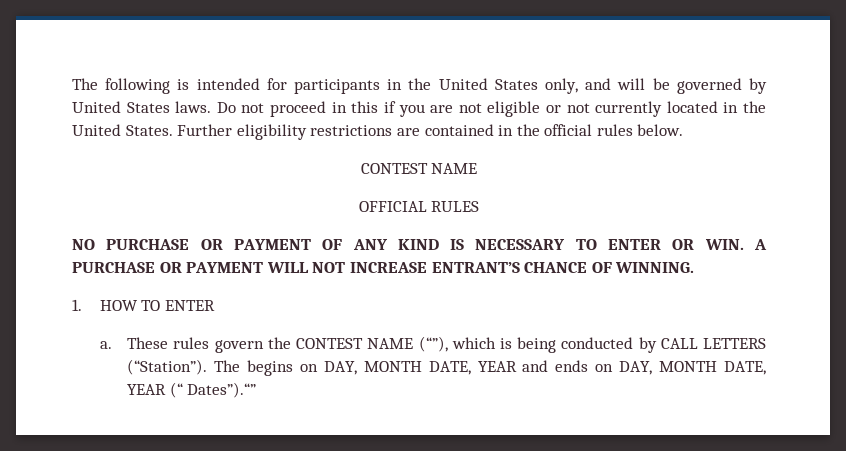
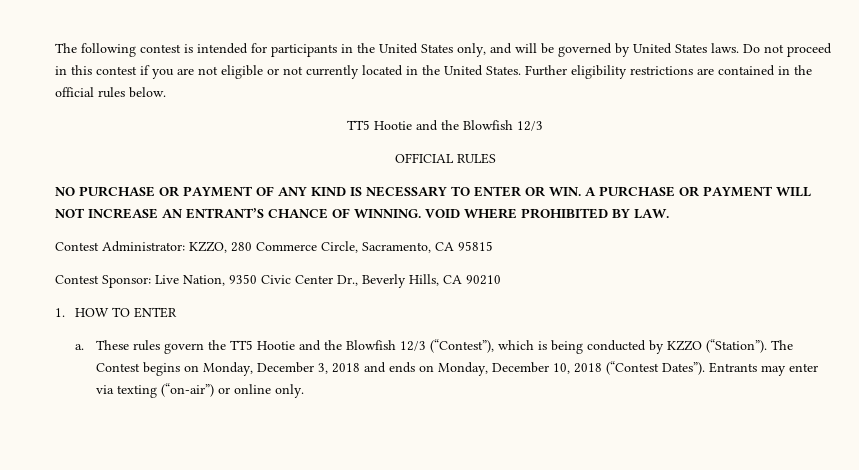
(171, 86) none -> [140,44,181,53] contest
(379, 107) none -> [96,66,137,75] contest
[360,163,478,174] CONTEST NAME -> [347,120,543,131] TT5 Hootie and the Blowfish 12/3
(427, 267) none -> [162,209,183,218] AN
(695, 267) none -> [425,208,669,219] [55,241,493,253] [55,274,501,288] VOID WHERE PROHIBITED BY LAW. // Contest Administrator: KZZO, 280 Commerce Circle, Sacramento, CA 95815 // Contest Sponsor: Live Nation, 9350 Civic Center Dr., Beverly Hills, CA 90210
[296,336,448,352] CONTEST NAME (“”), -> [229,339,494,353] TT5 Hootie and the Blowfish 12/3 (“Contest”),
[660,338,766,349] CALL LETTERS -> [666,340,702,351] KZZO
(241, 366) none -> [95,363,140,372] Contest
[323,360,766,375] [127,382,257,398] DAY, MONTH DATE, YEAR and ends on DAY, MONTH DATE, YEAR (“ Dates”).“” -> [202,361,818,376] [95,383,304,398] Monday, December 3, 2018 and ends on Monday, December 10, 2018 (“Contest Dates”). Entrants may enter via texting (“on-air”) or online only.

